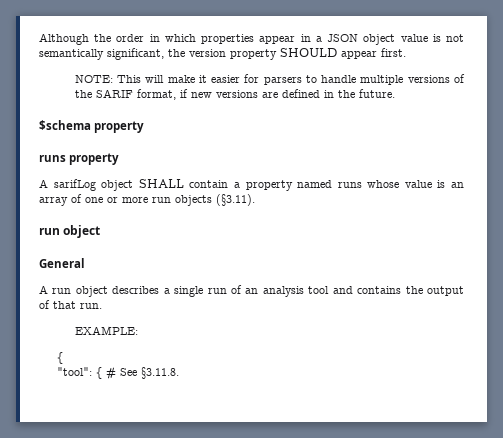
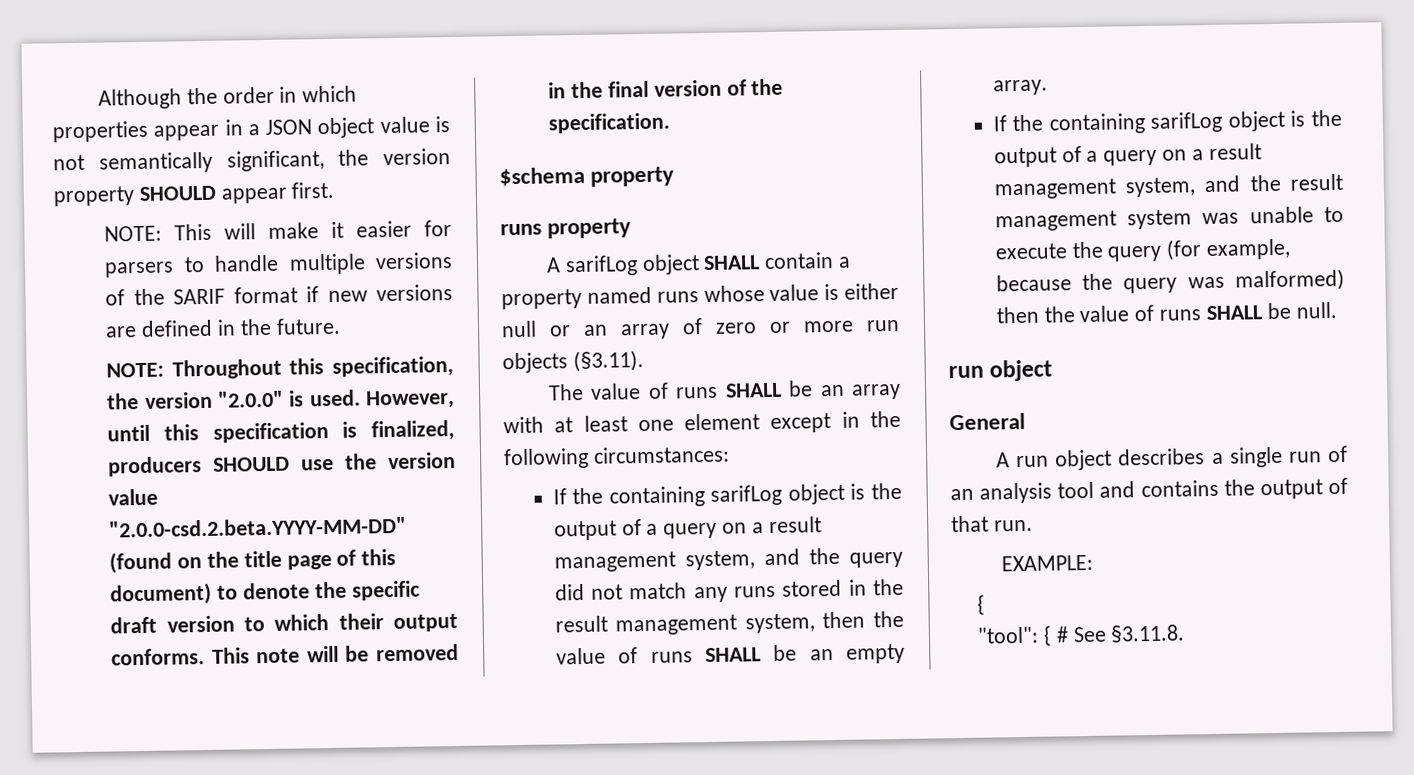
[136,89,176,100] format, -> [233,286,298,304] format
(395, 93) none -> [106,356,454,380] [107,389,455,410] [107,420,455,443] [108,452,456,477] [108,488,159,506] [109,516,408,538] [109,548,397,574] [110,580,420,606] [110,613,458,634] [111,643,459,666] [548,78,784,99] [548,112,671,134] // NOTE: Throughout this specification, the version "2.0.0" is used. However, until this specification is finalized, producers SHOULD use the version value "2.0.0-csd.2.beta.YYYY-MM-DD" (found on the title page of this document) to denote the specific draft version to which their output conforms. This note will be removed in the final version of the specification.
(446, 184) none -> [843,282,899,300] [501,320,571,338] either null or
[85,197,103,203] one -> [715,322,757,334] zero
(255, 200) none -> [547,380,901,401] [503,410,901,434] [503,445,730,470] [552,482,902,508] [553,516,822,541] [553,547,903,573] [554,578,904,603] [554,610,904,636] [555,643,905,665] [992,79,1048,96] [992,109,1342,135] [993,143,1262,168] [993,173,1343,200] [994,206,1344,232] [994,238,1292,262] [995,268,1345,294] [995,301,1337,324] // The value of runs SHALL be an array with at least one element except in the following circumstances: // If the containing sarifLog object is the output of a query on a result management system, and the query did not match any runs stored in the result management system, then the value of runs SHALL be an empty array. // If the containing sarifLog object is the output of a query on a result management system, and the result management system was unable to execute the query (for example, because the query was malformed) then the value of runs SHALL be null.

